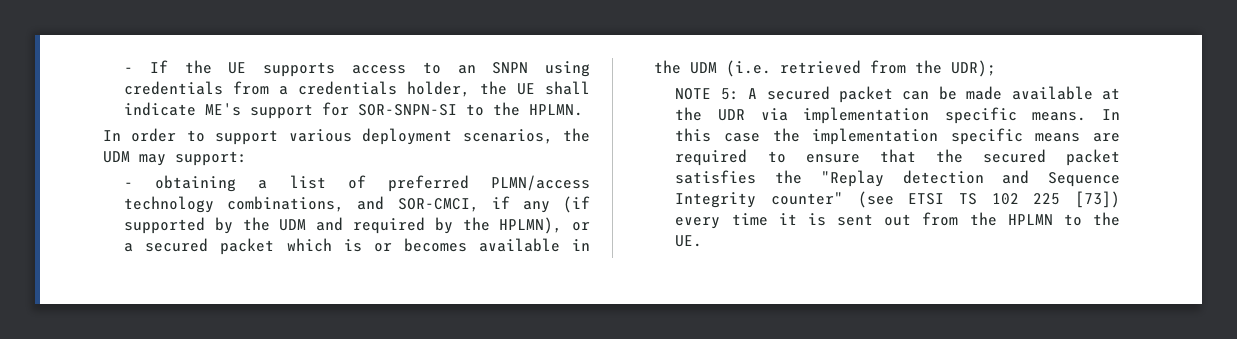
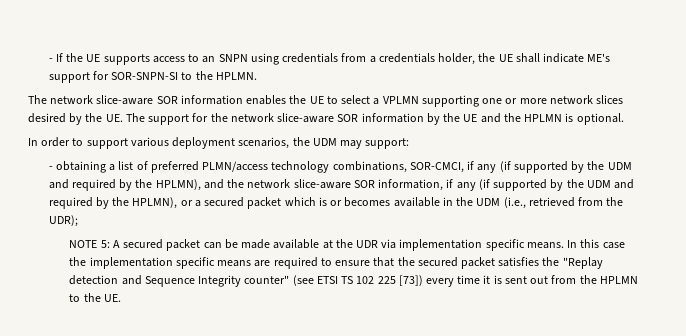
(584, 110) none -> [28,95,624,107] [28,113,624,125] // The network slice-aware SOR information enables the UE to select a VPLMN supporting one or more network slices desired by the UE. The support for the network slice-aware SOR information by the UE and the HPLMN is optional.
[357,196,479,212] and SOR-CMCI, -> [409,161,632,173] [48,179,444,191] SOR-CMCI, if any (if supported by the UDM and required by the HPLMN), and the network slice-aware SOR information,
[726,60,772,77] (i.e. -> [503,197,526,209] (i.e.,

